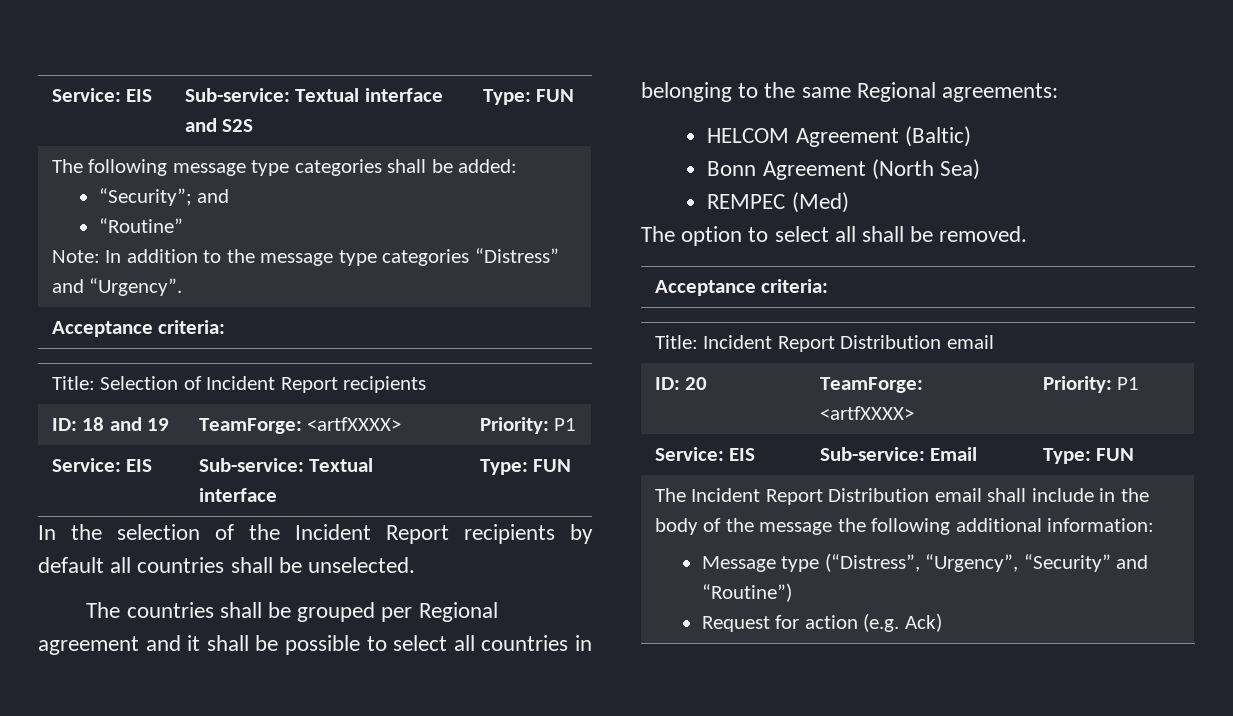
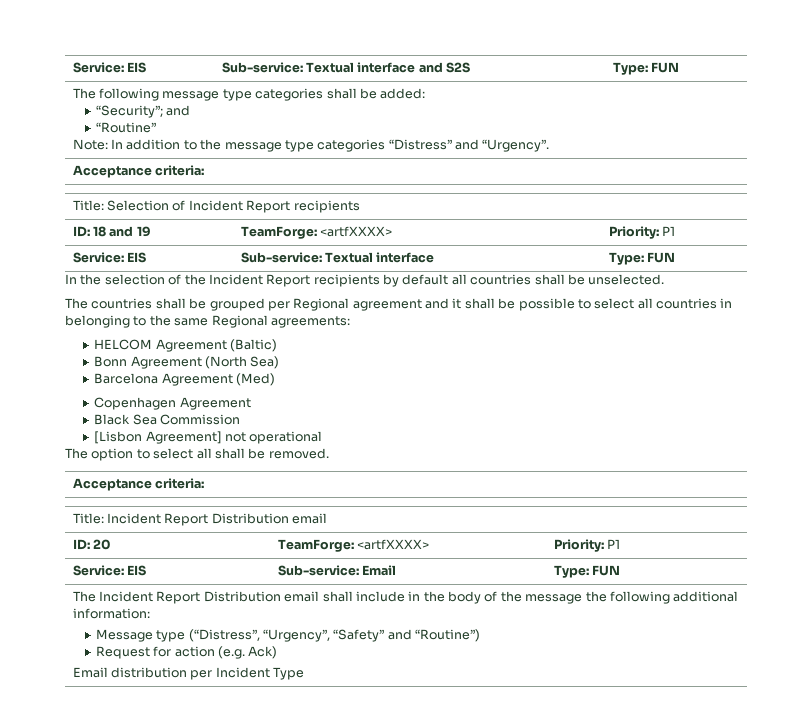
[707,194,786,209] REMPEC -> [94,373,233,386] Barcelona Agreement
(849, 202) none -> [94,397,251,410] [94,414,241,425] [94,431,323,444] // Copenhagen Agreement // Black Sea Commission // [Lisbon Agreement] not operational
[1023,554,1111,572] “Security” -> [333,629,385,642] “Safety”
(942, 622) none -> [72,667,305,680] // Email distribution per Incident Type

